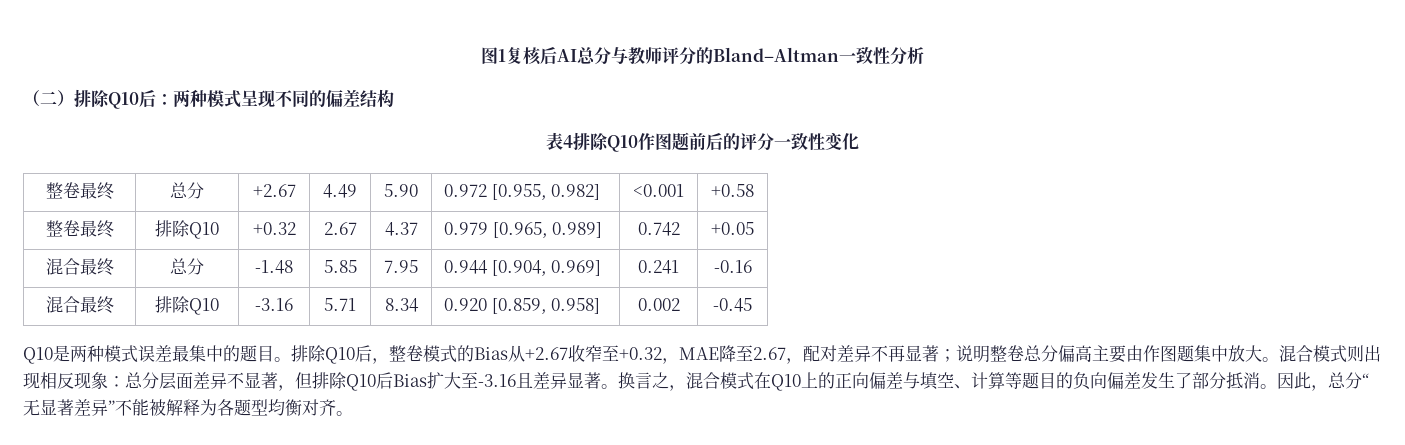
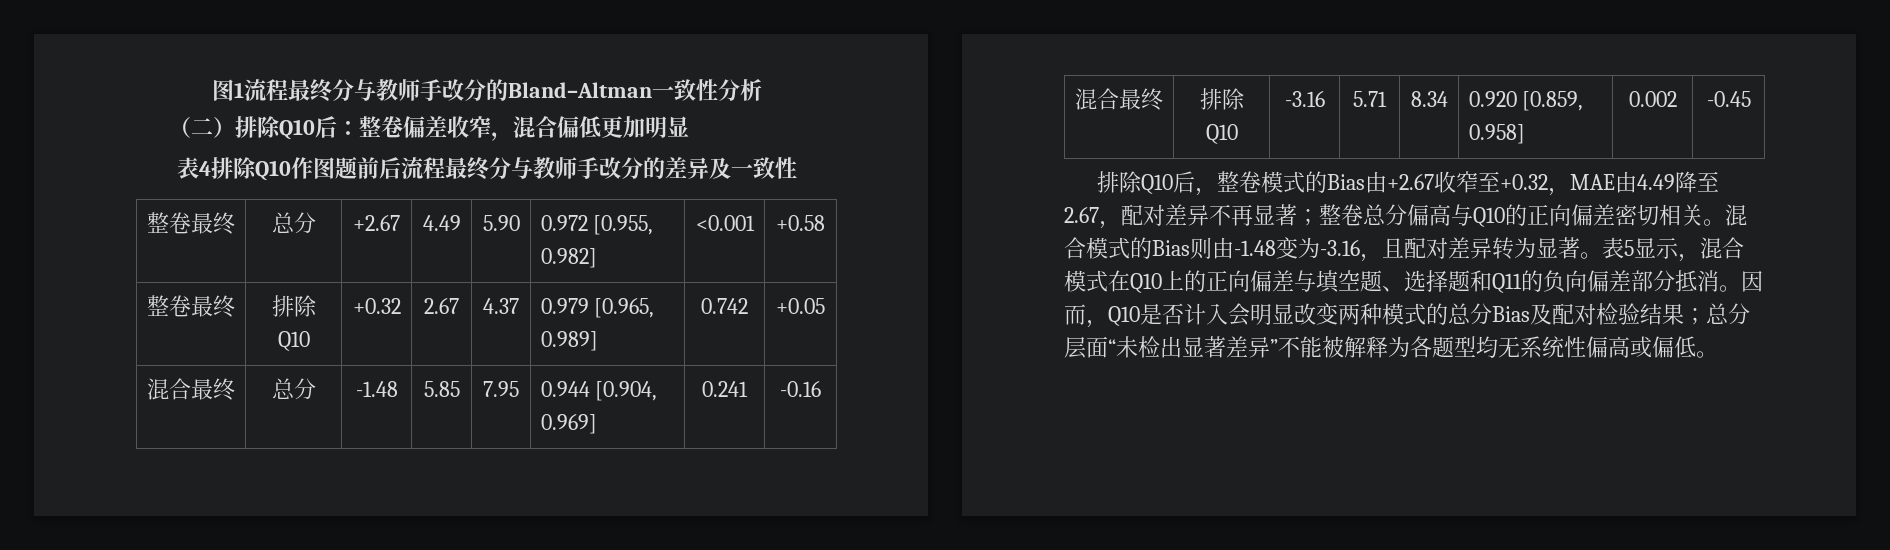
[506,46,679,65] 复核后AI总分与教师评 -> [243,79,464,102] 流程最终分与教师手改
[173,89,394,108] 两种模式呈现不同的偏差结构 -> [359,116,690,141] 整卷偏差收窄，混合偏低更加明显
[723,132,859,151] 的评分一致性变化 -> [400,157,797,180] 流程最终分与教师手改分的差异及一致性
[23,345,291,364] Q10是两种模式误差最集中的题目。 -> (1751, 99) none
[508,345,525,362] 从 -> [1365,171,1388,193] 由
(719, 353) none -> [1615,171,1676,193] 由4.49
[956,345,990,363] 说明 -> (1319, 217) none
[1092,345,1381,363] [23,372,669,391] 主要由作图题集中放大。混合模式则出现相反现象：总分层面差异不显著，但排除Q10后Bias扩大至-3.16且差异显著。换言之 -> [1451,204,1747,227] [1064,237,1679,262] 与Q10的正向偏差密切相关。混合模式的Bias则由-1.48变为-3.16，且配对差异转为显著。表5显示
[954,372,1056,389] 、计算等题目 -> [1360,270,1522,293] 题、选择题和Q11
[1141,372,1192,389] 发生了 -> (1631, 281) none
[1294,372,1369,391] [23,399,40,416] 此，总分“无 -> [1064,303,1750,328] [1064,336,1182,359] 而，Q10是否计入会明显改变两种模式的总分Bias及配对检验结果；总分层面“未检出
[285,399,336,416] 衡对齐 -> [1498,336,1696,358] 无系统性偏高或偏低

